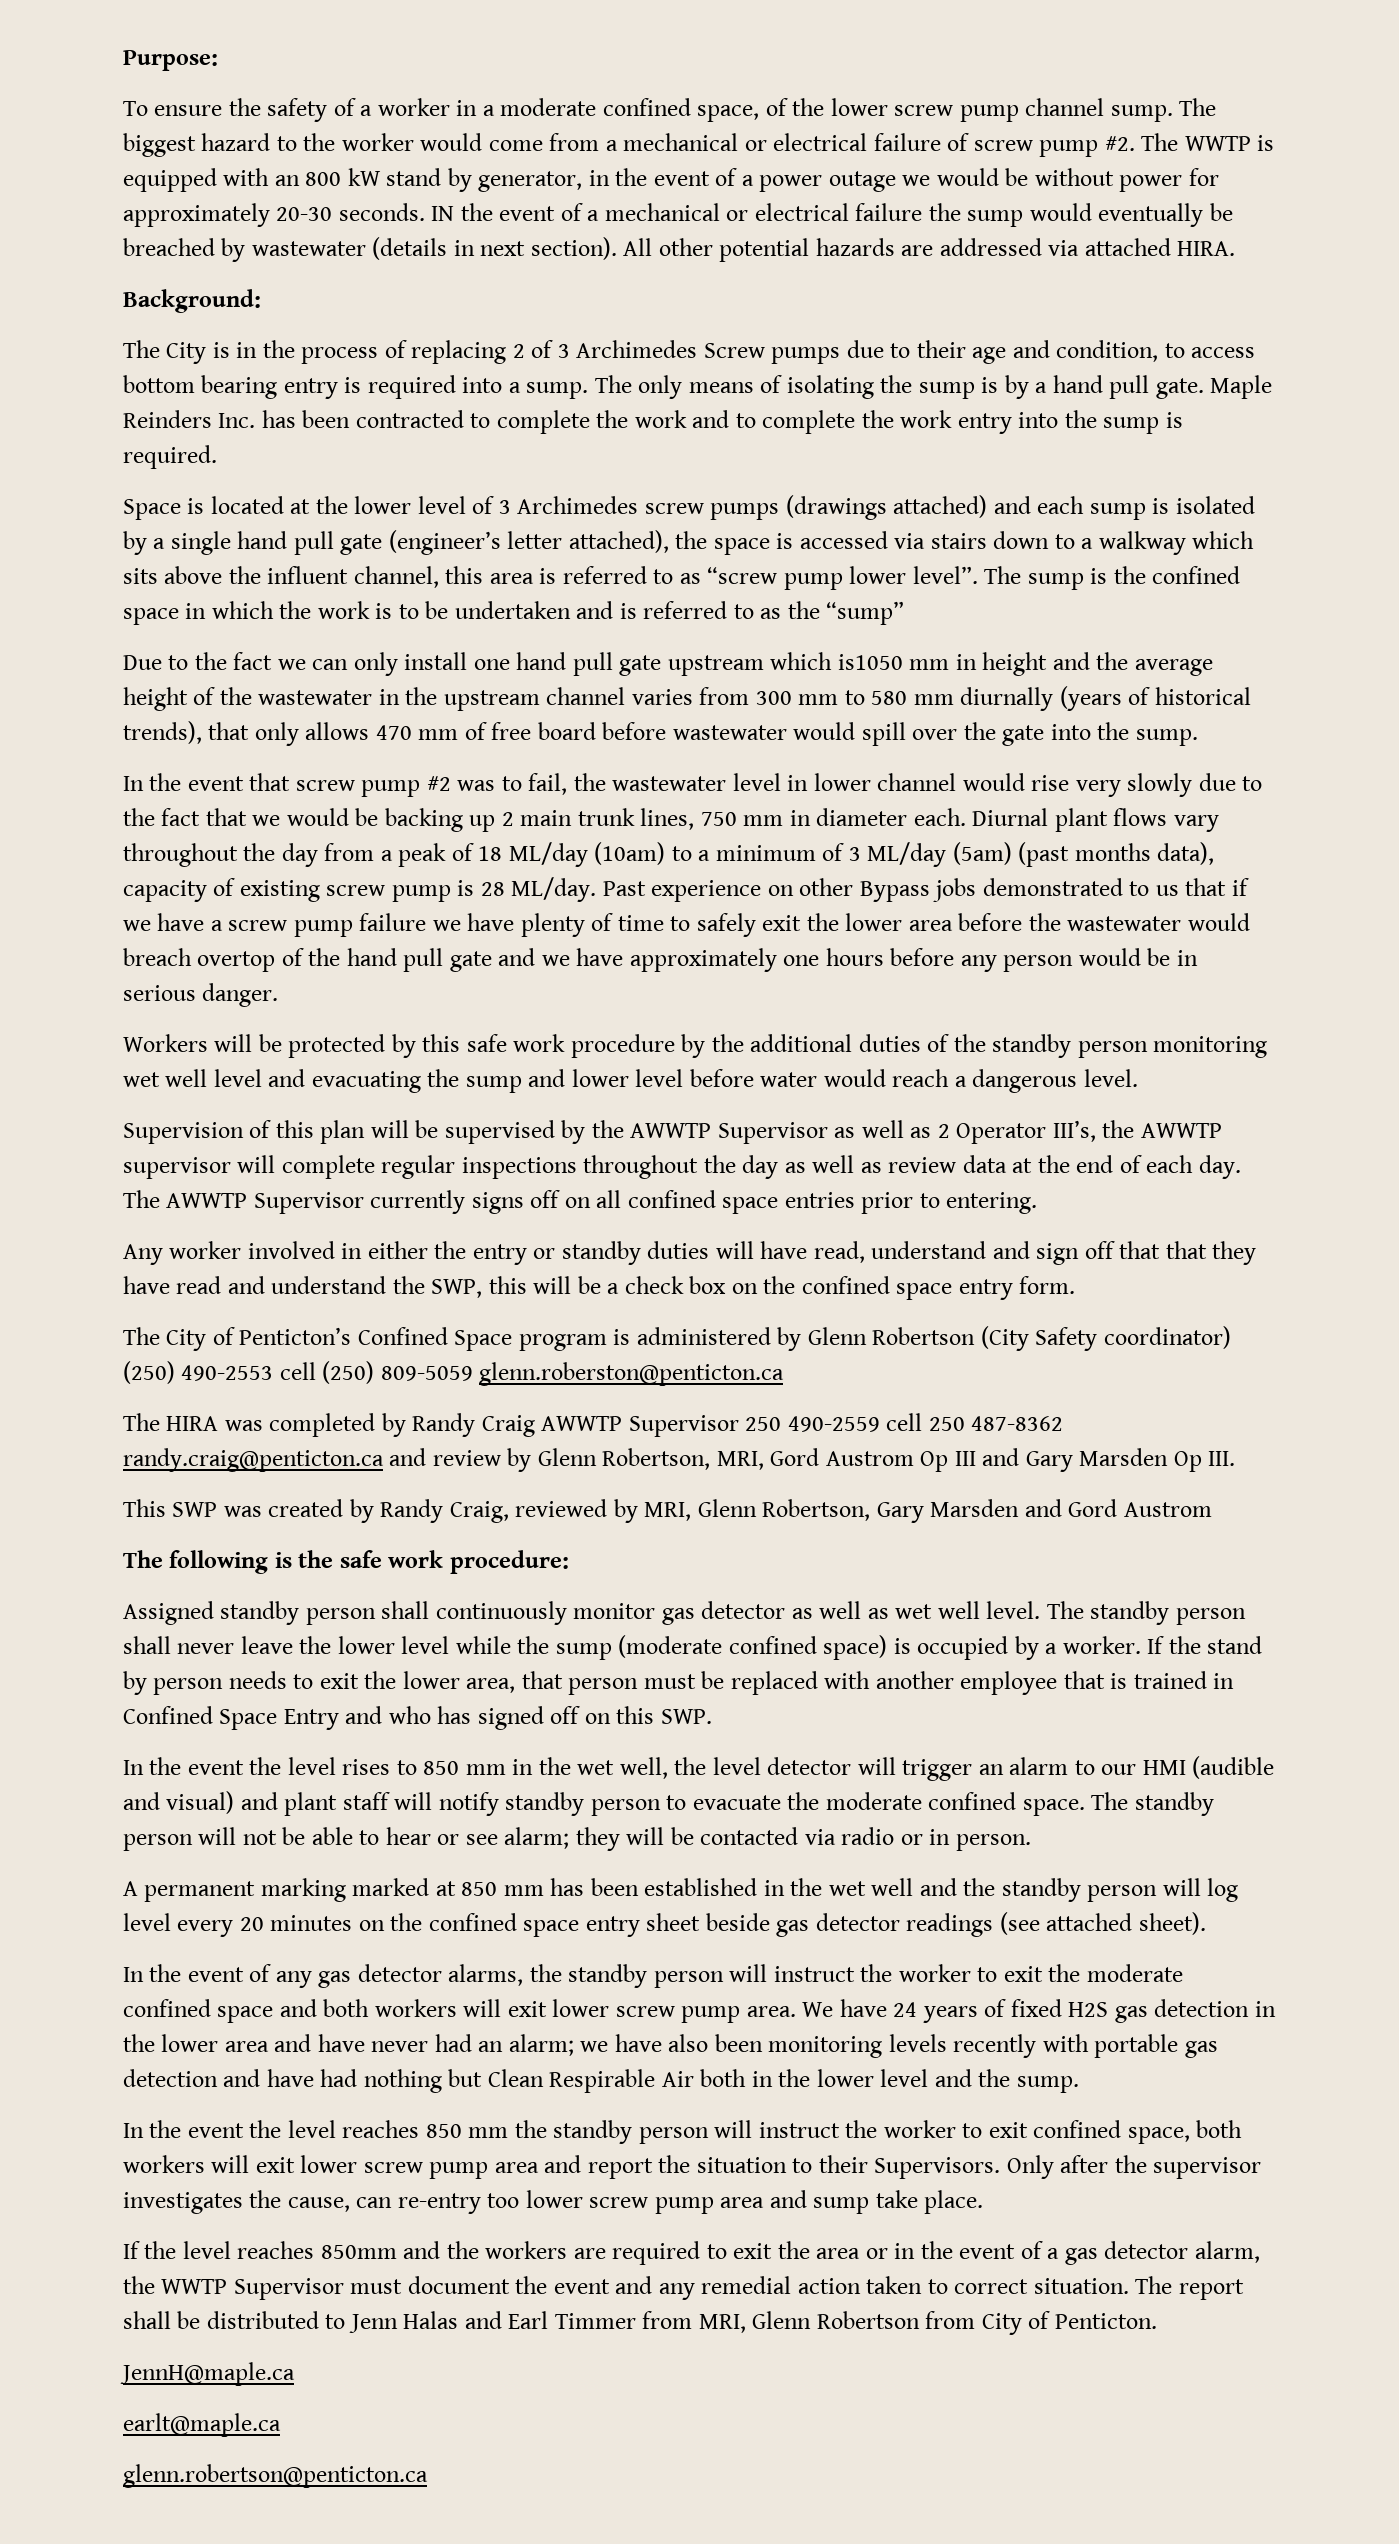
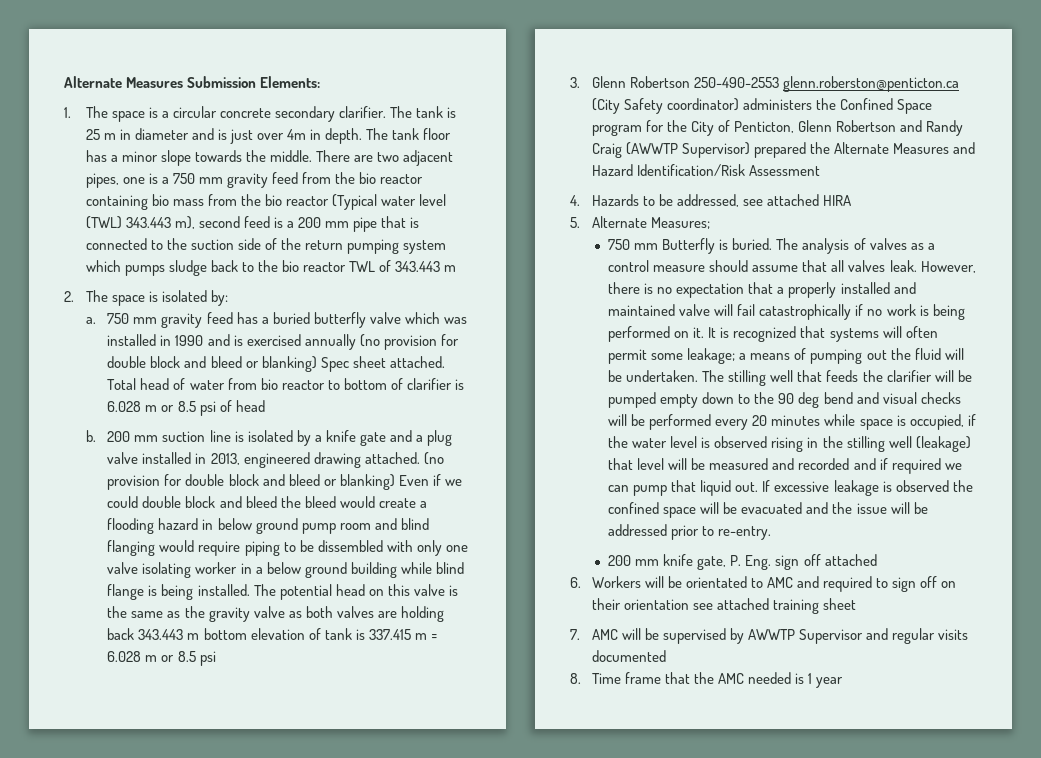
[123,50,218,71] [123,98,1217,122] [123,133,1275,157] [123,168,1219,192] [123,203,1233,227] [123,237,1236,262] [123,289,261,313] [123,340,1256,364] [123,375,1273,399] [123,410,1183,434] [123,445,217,469] [123,495,1255,520] [123,530,1255,555] [123,566,1241,590] [123,601,905,625] [123,652,1213,676] [123,686,1251,711] [123,721,1198,746] [123,773,1263,797] [123,808,1219,832] [123,842,1215,867] [123,877,1249,902] [123,913,1250,937] [123,948,1198,972] [123,983,279,1007] [123,1034,1268,1058] [123,1069,1138,1093] [123,1120,366,1144] Purpose: // To ensure the safety of a worker in a moderate confined space, of the lower screw pump channel sump. The biggest hazard to the worker would come from a mechanical or electrical failure of screw pump #2. The WWTP is equipped with an 800 kW stand by generator, in the event of a power outage we would be without power for approximately 20-30 seconds. IN the event of a mechanical or electrical failure the sump would eventually be breached by wastewater (details in next section). All other potential hazards are addressed via attached HIRA. // Background: // The City is in the process of replacing 2 of 3 Archimedes Screw pumps due to their age and condition, to access bottom bearing entry is required into a sump. The only means of isolating the sump is by a hand pull gate. Maple Reinders Inc. has been contracted to complete the work and to complete the work entry into the sump is required. // Space is located at the lower level of 3 Archimedes screw pumps (drawings attached) and each sump is isolated by a single hand pull gate (engineer’s letter attached), the space is accessed via stairs down to a walkway which sits above the influent channel, this area is referred to as “screw pump lower level”. The sump is the confined space in which the work is to be undertaken and is referred to as the “sump” // Due to the fact we can only install one hand pull gate upstream which is1050 mm in height and the average height of the wastewater in the upstream channel varies from 300 mm to 580 mm diurnally (years of historical trends), that only allows 470 mm of free board before wastewater would spill over the gate into the sump. // In the event that screw pump #2 was to fail, the wastewater level in lower channel would rise very slowly due to the fact that we would be backing up 2 main trunk lines, 750 mm in diameter each. Diurnal plant flows vary throughout the day from a peak of 18 ML/day (10am) to a minimum of 3 ML/day (5am) (past months data), capacity of existing screw pump is 28 ML/day. Past experience on other Bypass jobs demonstrated to us that if we have a screw pump failure we have plenty of time to safely exit the lower area before the wastewater would breach overtop of the hand pull gate and we have approximately one hours before any person would be in serious danger. // Workers will be protected by this safe work procedure by the additional duties of the standby person monitoring wet well level and evacuating the sump and lower level before water would reach a dangerous level. // Supervision of this plan -> [64,76,321,88] [64,106,457,122] [85,128,452,144] [85,150,454,166] [85,172,424,188] [85,194,447,210] [85,216,420,232] [85,238,447,254] [85,260,457,276] [64,290,228,306] [85,312,467,328] [107,334,459,350] [107,356,445,372] [107,378,464,390] [107,400,265,416] [85,430,452,446] [107,452,444,468] [107,474,462,490] [107,496,427,508] [107,518,429,534] [107,540,468,556] [107,562,464,578] [107,584,458,600] [107,606,444,622] [107,628,438,640] [107,651,216,666] [570,76,959,92] [591,98,932,114] [591,120,964,136] [591,142,976,158] [591,164,820,176] [570,194,851,207] [570,216,710,229] [608,238,935,254] [608,260,976,273] [608,282,916,298] [608,304,965,320] [608,326,938,342] [608,348,964,364] [608,370,972,386] [608,392,961,408] [608,414,976,430] [608,436,971,452] [608,458,962,474] [608,480,973,496] [608,502,928,518] [608,524,772,540] [608,554,877,570] [570,576,957,592] [591,598,856,614] [570,629,618,640] Alternate Measures Submission Elements: // 1. The space is a circular concrete secondary clarifier. The tank is 25 m in diameter and is just over 4m in depth. The tank floor has a minor slope towards the middle. There are two adjacent pipes, one is a 750 mm gravity feed from the bio reactor containing bio mass from the bio reactor (Typical water level (TWL) 343.443 m), second feed is a 200 mm pipe that is connected to the suction side of the return pumping system which pumps sludge back to the bio reactor TWL of 343.443 m // 2. The space is isolated by: // a. 750 mm gravity feed has a buried butterfly valve which was installed in 1990 and is exercised annually (no provision for double block and bleed or blanking) Spec sheet attached. Total head of water from bio reactor to bottom of clarifier is 6.028 m or 8.5 psi of head // b. 200 mm suction line is isolated by a knife gate and a plug valve installed in 2013, engineered drawing attached. (no provision for double block and bleed or blanking) Even if we could double block and bleed the bleed would create a flooding hazard in below ground pump room and blind flanging would require piping to be dissembled with only one valve isolating worker in a below ground building while blind flange is being installed. The potential head on this valve is the same as the gravity valve as both valves are holding back 343.443 m bottom elevation of tank is 337.415 m = 6.028 m or 8.5 psi // 3. Glenn Robertson 250-490-2553 glenn.roberston@penticton.ca (City Safety coordinator) administers the Confined Space program for the City of Penticton, Glenn Robertson and Randy Craig (AWWTP Supervisor) prepared the Alternate Measures and Hazard Identification/Risk Assessment // 4. Hazards to be addressed, see attached HIRA // 5. Alternate Measures; // 750 mm Butterfly is buried. The analysis of valves as a control measure should assume that all valves leak. However, there is no expectation that a properly installed and maintained valve will fail catastrophically if no work is being performed on it. It is recognized that systems will often permit some leakage; a means of pumping out the fluid will be undertaken. The stilling well that feeds the clarifier will be pumped empty down to the 90 deg bend and visual checks will be performed every 20 minutes while space is occupied, if the water level is observed rising in the stilling well (leakage) that level will be measured and recorded and if required we can pump that liquid out. If excessive leakage is observed the confined space will be evacuated and the issue will be addressed prior to re-entry. // 200 mm knife gate, P. Eng. sign off attached // 6. Workers will be orientated to AMC and required to sign off on their orientation see attached training sheet // 7. AMC
[591,1120,1222,1144] [123,1155,1241,1179] [123,1190,1038,1214] [123,1241,1257,1265] [123,1276,1076,1300] [123,1326,1231,1351] [123,1361,785,1386] [123,1413,1064,1437] [123,1448,1236,1472] [123,1499,1212,1523] [123,1550,569,1574] [123,1601,1246,1625] [123,1635,1263,1660] [123,1671,1235,1695] [123,1706,712,1730] [123,1756,1275,1781] [123,1791,1214,1816] [123,1827,1031,1851] [123,1878,1239,1902] [123,1912,1206,1937] [123,1964,1183,1988] [123,1999,1276,2023] [123,2034,1218,2058] [123,2069,1079,2093] [123,2120,1243,2144] [123,2155,1262,2179] [123,2190,984,2214] [123,2241,1260,2265] [123,2276,1244,2300] [123,2311,1157,2335] [120,2362,295,2386] [123,2413,281,2437] [123,2464,428,2488] the AWWTP Supervisor as well as 2 Operator III’s, the AWWTP supervisor will complete regular inspections throughout the day as well as review data at the end of each day. The AWWTP Supervisor currently signs off on all confined space entries prior to entering. // Any worker involved in either the entry or standby duties will have read, understand and sign off that that they have read and understand the SWP, this will be a check box on the confined space entry form. // The City of Penticton’s Confined Space program is administered by Glenn Robertson (City Safety coordinator) (250) 490-2553 cell (250) 809-5059 glenn.roberston@penticton.ca // The HIRA was completed by Randy Craig AWWTP Supervisor 250 490-2559 cell 250 487-8362 randy.craig@penticton.ca and review by Glenn Robertson, MRI, Gord Austrom Op III and Gary Marsden Op III. // This SWP was created by Randy Craig, reviewed by MRI, Glenn Robertson, Gary Marsden and Gord Austrom // The following is the safe work procedure: // Assigned standby person shall continuously monitor gas detector as well as wet well level. The standby person shall never leave the lower level while the sump (moderate confined space) is occupied by a worker. If the stand by person needs to exit the lower area, that person must be replaced with another employee that is trained in Confined Space Entry and who has signed off on this SWP. // In the event the level rises to 850 mm in the wet well, the level detector will trigger an alarm to our HMI (audible and visual) and plant staff will notify standby person to evacuate the moderate confined space. The standby person will not be able to hear or see alarm; they will be contacted via radio or in person. // A permanent marking marked at 850 mm has been established in the wet well and the standby person will log level every 20 minutes on the confined space entry sheet beside gas detector readings (see attached sheet). // In the event of any gas detector alarms, the standby person will instruct the worker to exit the moderate confined space and both workers will exit lower screw pump area. We have 24 years of fixed H2S gas detection in the lower area and have never had an alarm; we have also been monitoring levels recently with portable gas detection and have had nothing but Clean Respirable Air both in the lower level and the sump. // In the event the level reaches 850 mm the standby person will instruct the worker to exit confined space, both workers will exit lower screw pump area and report the situation to their Supervisors. Only after the supervisor investigates the cause, can re-entry too lower screw pump area and sump take place. // If the level reaches 850mm and the workers are required to exit the area or in the event of a gas detector alarm, the WWTP Supervisor must document the event and any remedial action taken to correct situation. The report shall be distributed to Jenn Halas and Earl Timmer from MRI, Glenn Robertson from City of Penticton. // JennH@maple.ca // earlt@maple.ca // glenn.robertson@penticton.ca -> [747,628,969,644] [591,650,666,662] [570,672,844,688] AWWTP Supervisor and regular visits documented // 8. Time frame that the AMC needed is 1 year

